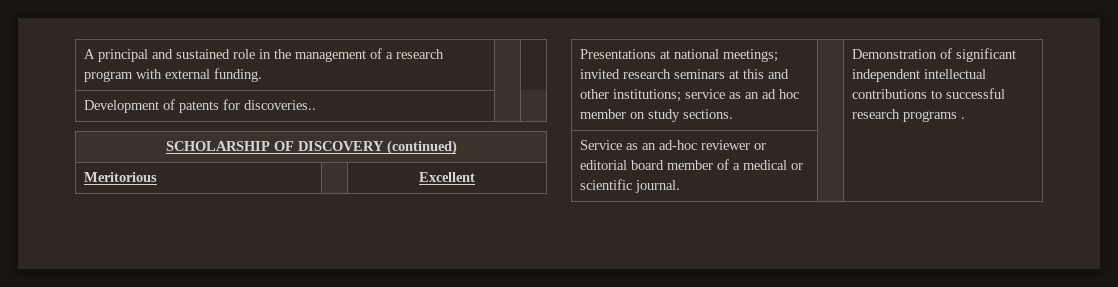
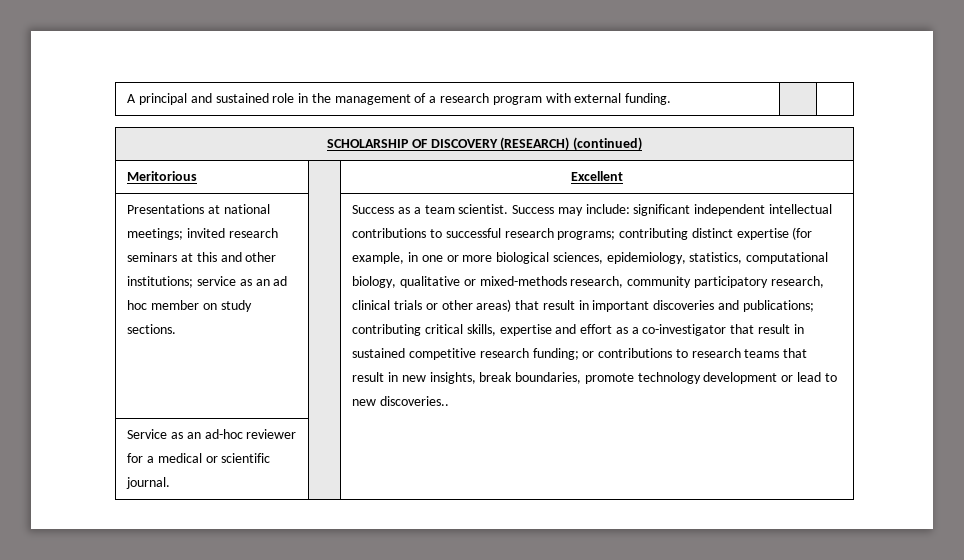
[84,99,317,113] // Development of patents for discoveries.. | | -> (672, 99) none
(384, 146) none -> [500,137,570,151] (RESEARCH)
[852,48,953,59] Demonstration of -> [352,204,630,216] Success as a team scientist. Success may include:
[903,111,966,122] programs . -> [557,227,813,240] [352,252,829,264] [352,276,824,288] [352,299,814,312] [352,324,804,336] [352,348,808,360] [352,372,837,384] [352,396,449,406] programs; contributing distinct expertise (for example, in one or more biological sciences, epidemiology, statistics, computational biology, qualitative or mixed-methods research, community participatory research, clinical trials or other areas) that result in important discoveries and publications; contributing critical skills, expertise and effort as a co-investigator that result in sustained competitive research funding; or contributions to research teams that result in new insights, break boundaries, promote technology development or lead to new discoveries..
[754,143,767,150] [580,159,730,170] or editorial board member of -> [127,453,144,463] for

